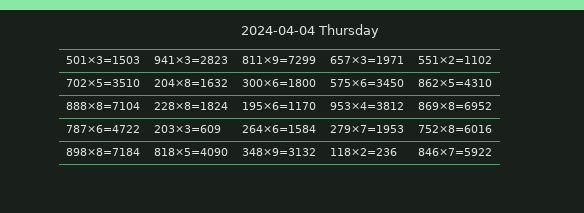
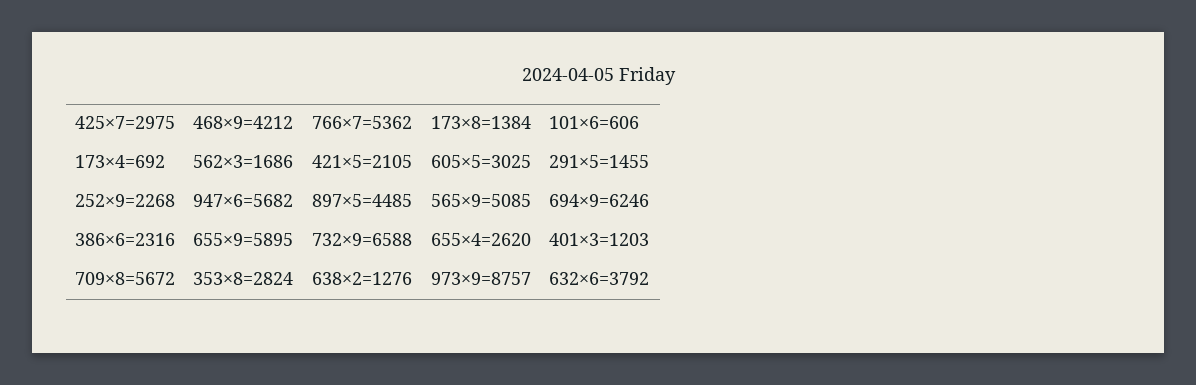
[241,24,379,38] [65,56,140,64] [153,56,228,64] [241,56,316,64] [329,56,404,64] [417,56,492,64] [65,79,140,87] [153,79,228,87] [241,79,316,87] [329,79,404,87] [417,79,492,87] [65,102,140,110] [153,102,228,110] [241,102,316,110] [329,102,404,110] [417,102,492,110] [65,125,140,133] [153,125,221,133] [241,125,316,133] [329,125,404,133] [417,125,492,133] [65,148,140,156] [153,148,228,156] [241,148,316,156] [329,148,397,156] [417,148,492,156] 2024-04-04 Thursday // 501×3=1503 | 941×3=2823 | 811×9=7299 | 657×3=1971 | 551×2=1102 // 702×5=3510 | 204×8=1632 | 300×6=1800 | 575×6=3450 | 862×5=4310 // 888×8=7104 | 228×8=1824 | 195×6=1170 | 953×4=3812 | 869×8=6952 // 787×6=4722 | 203×3=609 | 264×6=1584 | 279×7=1953 | 752×8=6016 // 898×8=7184 | 818×5=4090 | 348×9=3132 | 118×2=236 | 846×7=5922 -> [521,67,676,85] [74,116,175,129] [192,116,293,129] [311,116,412,129] [430,116,531,129] [548,116,639,129] [74,155,165,168] [192,155,293,168] [311,155,412,168] [430,155,531,168] [548,155,649,168] [74,194,175,207] [192,194,293,207] [311,194,412,207] [430,194,531,207] [548,194,649,207] [74,233,175,246] [192,233,293,246] [311,233,412,246] [430,233,531,246] [548,233,649,246] [74,272,175,285] [192,272,293,285] [311,272,412,285] [430,272,531,285] [548,272,649,285] 2024-04-05 Friday // 425×7=2975 | 468×9=4212 | 766×7=5362 | 173×8=1384 | 101×6=606 // 173×4=692 | 562×3=1686 | 421×5=2105 | 605×5=3025 | 291×5=1455 // 252×9=2268 | 947×6=5682 | 897×5=4485 | 565×9=5085 | 694×9=6246 // 386×6=2316 | 655×9=5895 | 732×9=6588 | 655×4=2620 | 401×3=1203 // 709×8=5672 | 353×8=2824 | 638×2=1276 | 973×9=8757 | 632×6=3792

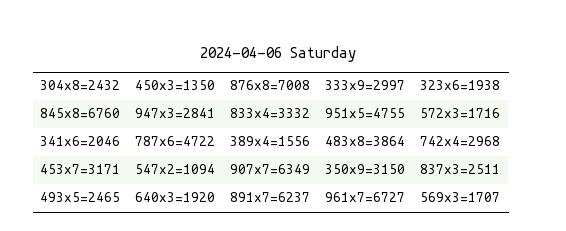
[521,67,676,85] [74,116,175,129] [192,116,293,129] [311,116,412,129] [430,116,531,129] [548,116,639,129] [74,155,165,168] [192,155,293,168] [311,155,412,168] [430,155,531,168] [548,155,649,168] [74,194,175,207] [192,194,293,207] [311,194,412,207] [430,194,531,207] [548,194,649,207] [74,233,175,246] [192,233,293,246] [311,233,412,246] [430,233,531,246] [548,233,649,246] [74,272,175,285] [192,272,293,285] [311,272,412,285] [430,272,531,285] [548,272,649,285] 2024-04-05 Friday // 425×7=2975 | 468×9=4212 | 766×7=5362 | 173×8=1384 | 101×6=606 // 173×4=692 | 562×3=1686 | 421×5=2105 | 605×5=3025 | 291×5=1455 // 252×9=2268 | 947×6=5682 | 897×5=4485 | 565×9=5085 | 694×9=6246 // 386×6=2316 | 655×9=5895 | 732×9=6588 | 655×4=2620 | 401×3=1203 // 709×8=5672 | 353×8=2824 | 638×2=1276 | 973×9=8757 | 632×6=3792 -> [200,46,356,62] [40,80,121,91] [135,80,216,91] [230,80,311,91] [325,80,406,91] [420,80,501,91] [40,108,121,119] [135,108,216,119] [230,108,311,119] [325,108,406,119] [420,108,501,119] [40,136,121,147] [135,136,216,147] [230,136,311,147] [325,136,406,147] [420,136,501,147] [40,164,121,175] [135,164,216,175] [230,164,311,175] [325,164,406,175] [420,164,501,175] [40,192,121,203] [135,192,216,203] [230,192,311,203] [325,192,406,203] [420,192,501,203] 2024-04-06 Saturday // 304×8=2432 | 450×3=1350 | 876×8=7008 | 333×9=2997 | 323×6=1938 // 845×8=6760 | 947×3=2841 | 833×4=3332 | 951×5=4755 | 572×3=1716 // 341×6=2046 | 787×6=4722 | 389×4=1556 | 483×8=3864 | 742×4=2968 // 453×7=3171 | 547×2=1094 | 907×7=6349 | 350×9=3150 | 837×3=2511 // 493×5=2465 | 640×3=1920 | 891×7=6237 | 961×7=6727 | 569×3=1707

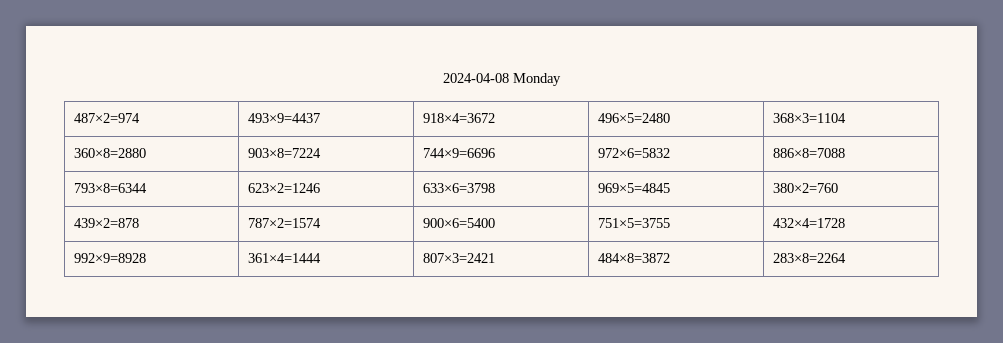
[200,46,356,62] [40,80,121,91] [135,80,216,91] [230,80,311,91] [325,80,406,91] [420,80,501,91] [40,108,121,119] [135,108,216,119] [230,108,311,119] [325,108,406,119] [420,108,501,119] [40,136,121,147] [135,136,216,147] [230,136,311,147] [325,136,406,147] [420,136,501,147] [40,164,121,175] [135,164,216,175] [230,164,311,175] [325,164,406,175] [420,164,501,175] [40,192,121,203] [135,192,216,203] [230,192,311,203] [325,192,406,203] [420,192,501,203] 2024-04-06 Saturday // 304×8=2432 | 450×3=1350 | 876×8=7008 | 333×9=2997 | 323×6=1938 // 845×8=6760 | 947×3=2841 | 833×4=3332 | 951×5=4755 | 572×3=1716 // 341×6=2046 | 787×6=4722 | 389×4=1556 | 483×8=3864 | 742×4=2968 // 453×7=3171 | 547×2=1094 | 907×7=6349 | 350×9=3150 | 837×3=2511 // 493×5=2465 | 640×3=1920 | 891×7=6237 | 961×7=6727 | 569×3=1707 -> [443,73,561,86] [74,113,141,123] [248,113,321,123] [423,113,496,123] [598,113,671,123] [773,113,847,123] [74,148,147,158] [248,148,322,158] [423,148,496,158] [598,148,671,158] [773,148,846,158] [74,183,148,193] [248,183,321,193] [423,183,496,193] [598,183,671,193] [773,183,839,193] [74,218,140,228] [248,218,322,228] [423,218,496,228] [598,218,671,228] [773,218,846,228] [74,253,147,263] [248,253,322,263] [423,253,496,263] [598,253,671,263] [773,253,847,263] 2024-04-08 Monday // 487×2=974 | 493×9=4437 | 918×4=3672 | 496×5=2480 | 368×3=1104 // 360×8=2880 | 903×8=7224 | 744×9=6696 | 972×6=5832 | 886×8=7088 // 793×8=6344 | 623×2=1246 | 633×6=3798 | 969×5=4845 | 380×2=760 // 439×2=878 | 787×2=1574 | 900×6=5400 | 751×5=3755 | 432×4=1728 // 992×9=8928 | 361×4=1444 | 807×3=2421 | 484×8=3872 | 283×8=2264

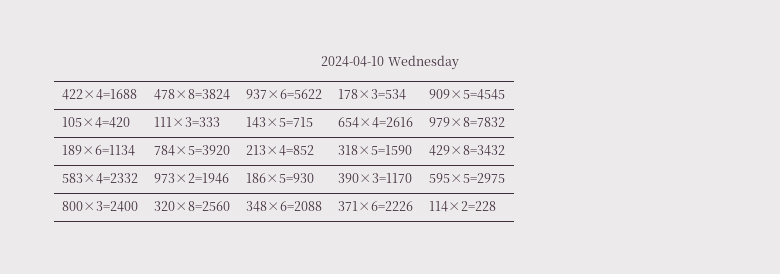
[443,73,561,86] [74,113,141,123] [248,113,321,123] [423,113,496,123] [598,113,671,123] [773,113,847,123] [74,148,147,158] [248,148,322,158] [423,148,496,158] [598,148,671,158] [773,148,846,158] [74,183,148,193] [248,183,321,193] [423,183,496,193] [598,183,671,193] [773,183,839,193] [74,218,140,228] [248,218,322,228] [423,218,496,228] [598,218,671,228] [773,218,846,228] [74,253,147,263] [248,253,322,263] [423,253,496,263] [598,253,671,263] [773,253,847,263] 2024-04-08 Monday // 487×2=974 | 493×9=4437 | 918×4=3672 | 496×5=2480 | 368×3=1104 // 360×8=2880 | 903×8=7224 | 744×9=6696 | 972×6=5832 | 886×8=7088 // 793×8=6344 | 623×2=1246 | 633×6=3798 | 969×5=4845 | 380×2=760 // 439×2=878 | 787×2=1574 | 900×6=5400 | 751×5=3755 | 432×4=1728 // 992×9=8928 | 361×4=1444 | 807×3=2421 | 484×8=3872 | 283×8=2264 -> [321,55,459,70] [61,89,137,100] [153,89,230,100] [245,89,322,99] [337,89,406,100] [428,89,505,100] [61,117,130,128] [153,117,220,127] [245,117,313,128] [337,117,413,128] [428,117,505,127] [61,145,135,156] [153,145,230,156] [245,145,314,156] [337,145,412,155] [428,145,505,156] [61,173,138,184] [153,173,229,184] [245,173,314,183] [337,173,412,183] [428,173,505,183] [61,201,138,212] [153,201,230,211] [245,201,322,212] [337,201,413,211] [428,201,496,212] 2024-04-10 Wednesday // 422×4=1688 | 478×8=3824 | 937×6=5622 | 178×3=534 | 909×5=4545 // 105×4=420 | 111×3=333 | 143×5=715 | 654×4=2616 | 979×8=7832 // 189×6=1134 | 784×5=3920 | 213×4=852 | 318×5=1590 | 429×8=3432 // 583×4=2332 | 973×2=1946 | 186×5=930 | 390×3=1170 | 595×5=2975 // 800×3=2400 | 320×8=2560 | 348×6=2088 | 371×6=2226 | 114×2=228

